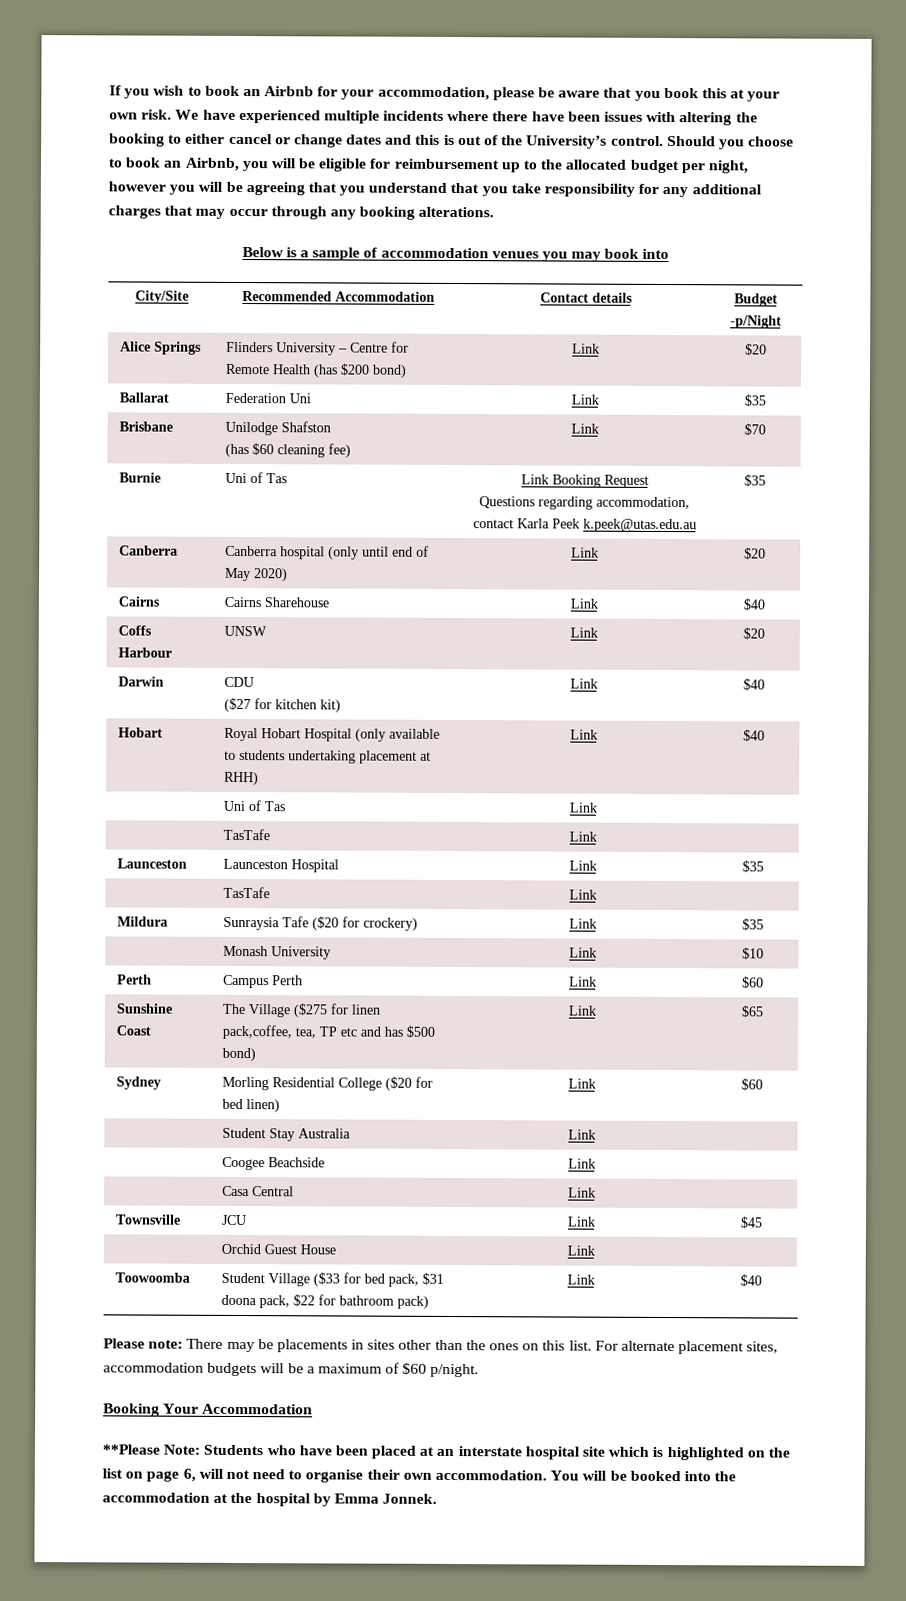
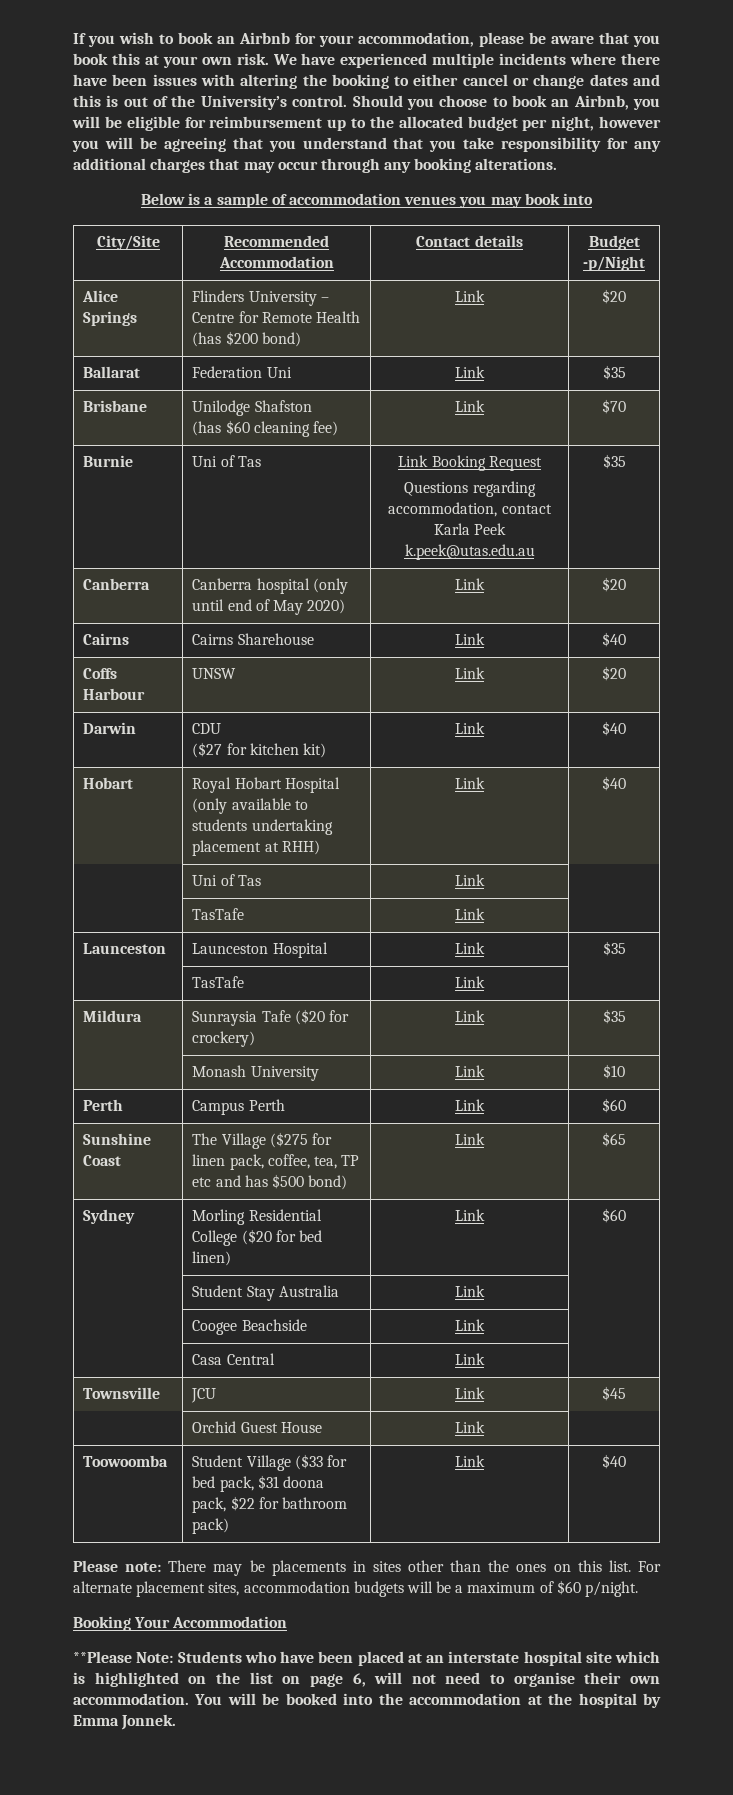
[222,1024,293,1040] pack,coffee, -> [229,1154,310,1170] pack, coffee,

